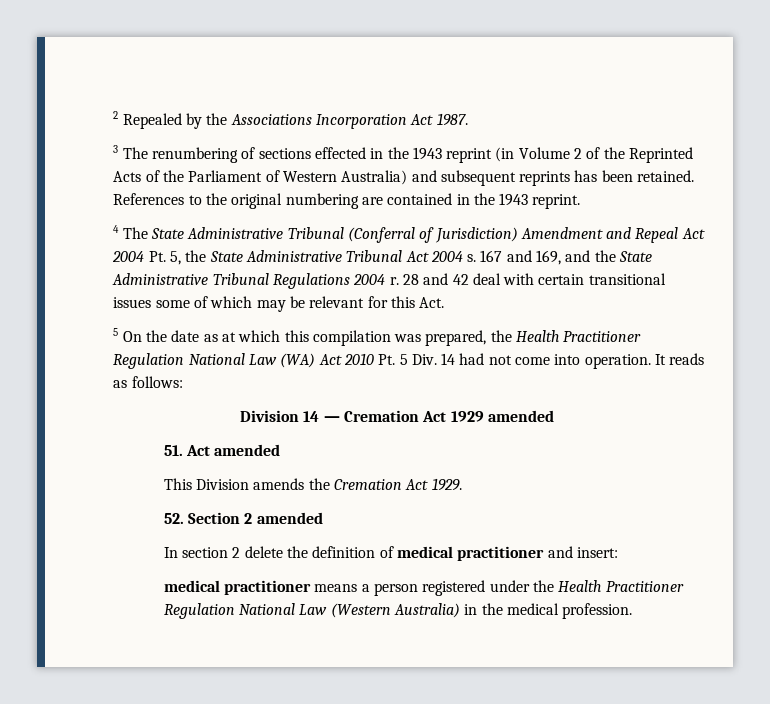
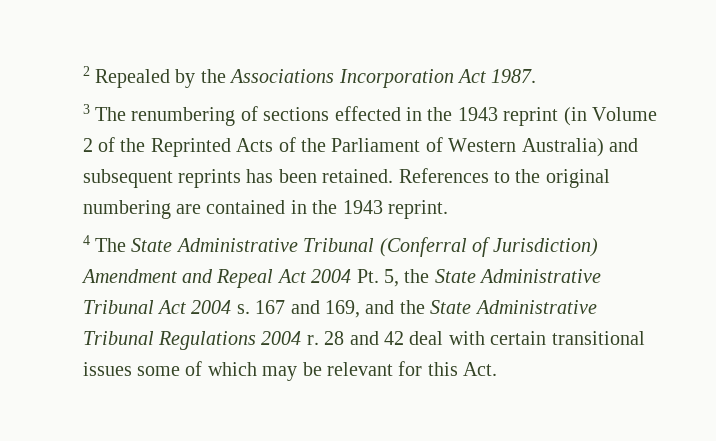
[113,328,642,346] [113,353,705,369] [113,376,183,388] [240,410,554,422] [163,444,281,456] [163,478,462,491] [163,512,323,524] [163,546,619,561] [163,580,684,596] [163,603,633,619] // 5 On the date as at which this compilation was prepared, the Health Practitioner Regulation National Law (WA) Act 2010 Pt. 5 Div. 14 had not come into operation. It reads as follows: // Division 14 — Cremation Act 1929 amended // 51. Act amended // This Division amends the Cremation Act 1929. // 52. Section 2 amended // In section 2 delete the definition of medical practitioner and insert: // medical practitioner means a person registered under the Health Practitioner Regulation National Law (Western Australia) in the medical profession. -> (498, 369) none

